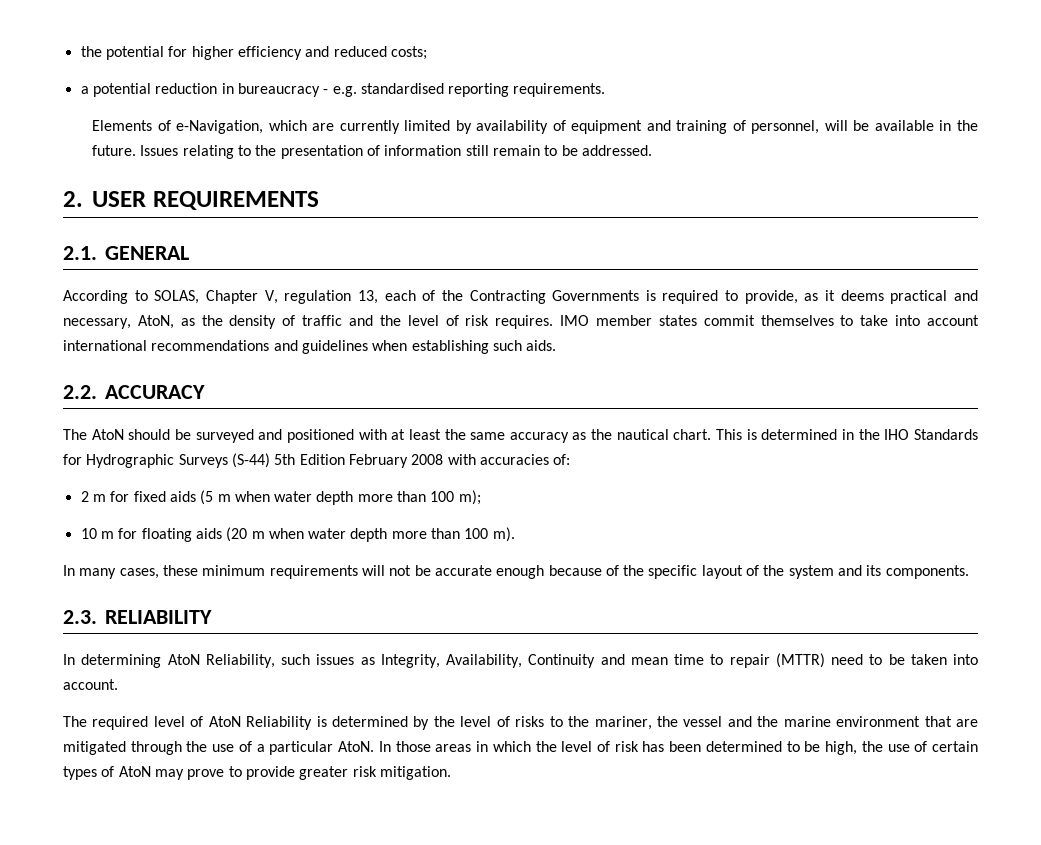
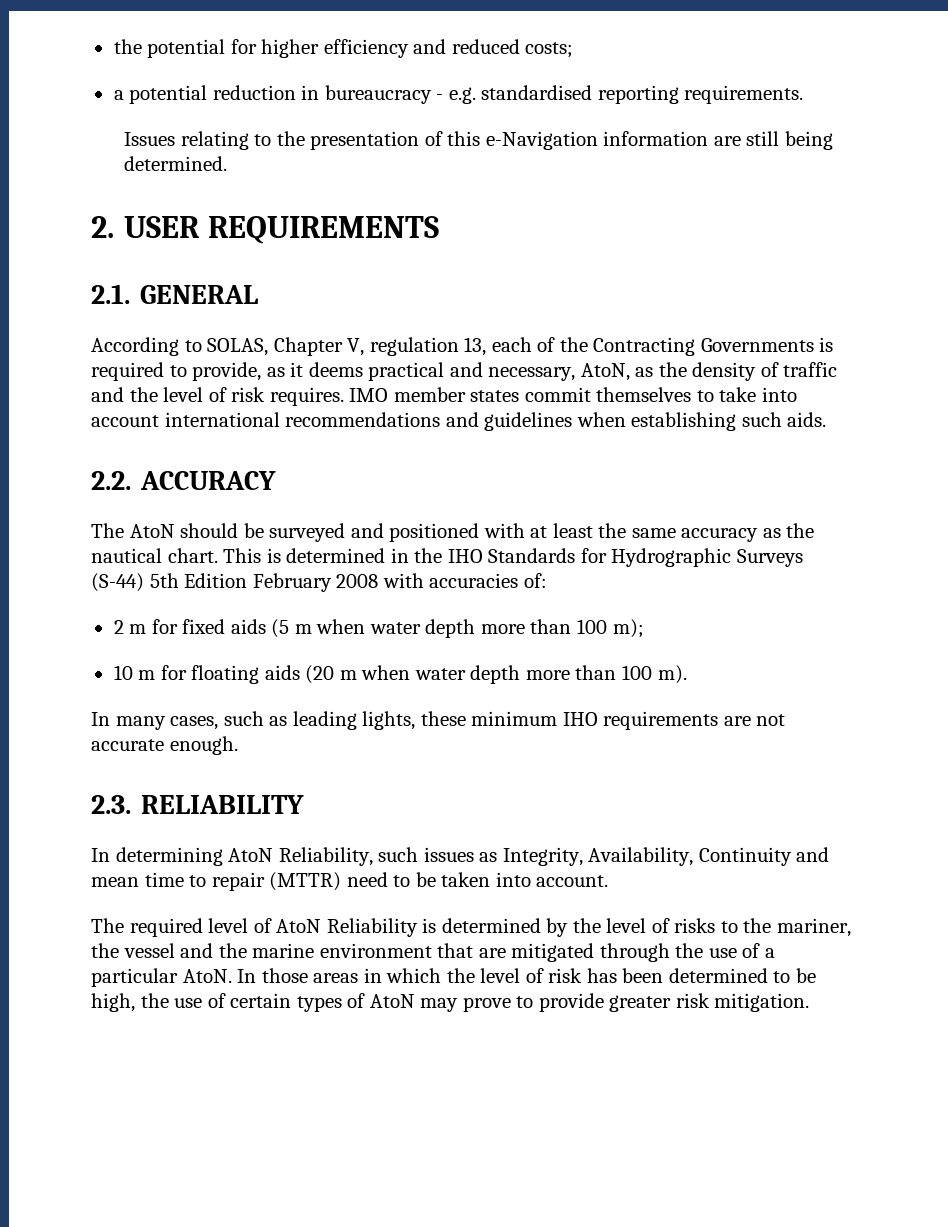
[92,120,979,134] [92,145,137,156] Elements of e-Navigation, which are currently limited by availability of equipment and training of personnel, will be available in the future. -> (804, 94) none
[384,145,652,156] information still remain to be addressed. -> [447,131,833,150] [124,156,228,171] this e-Navigation information are still being determined.
[162,565,969,579] these minimum requirements will not be accurate enough because of the specific layout of the system and its components. -> [223,711,786,730] [91,736,238,755] such as leading lights, these minimum IHO requirements are not accurate enough.

